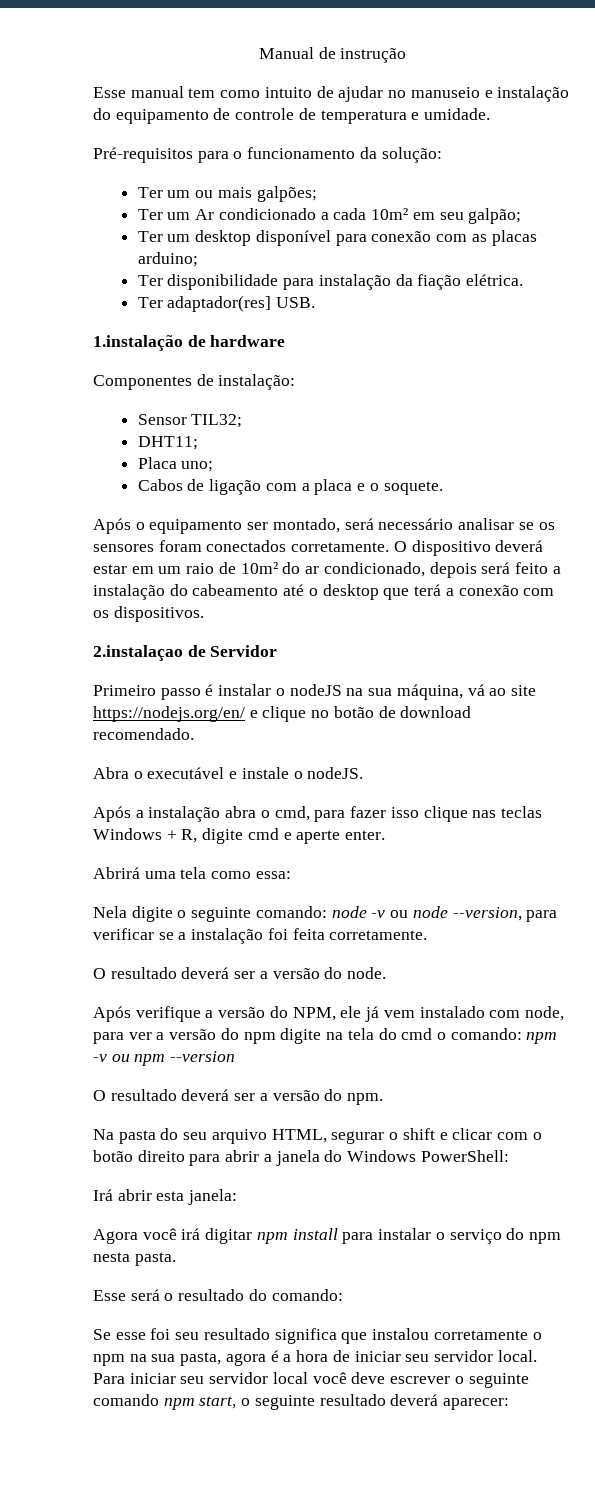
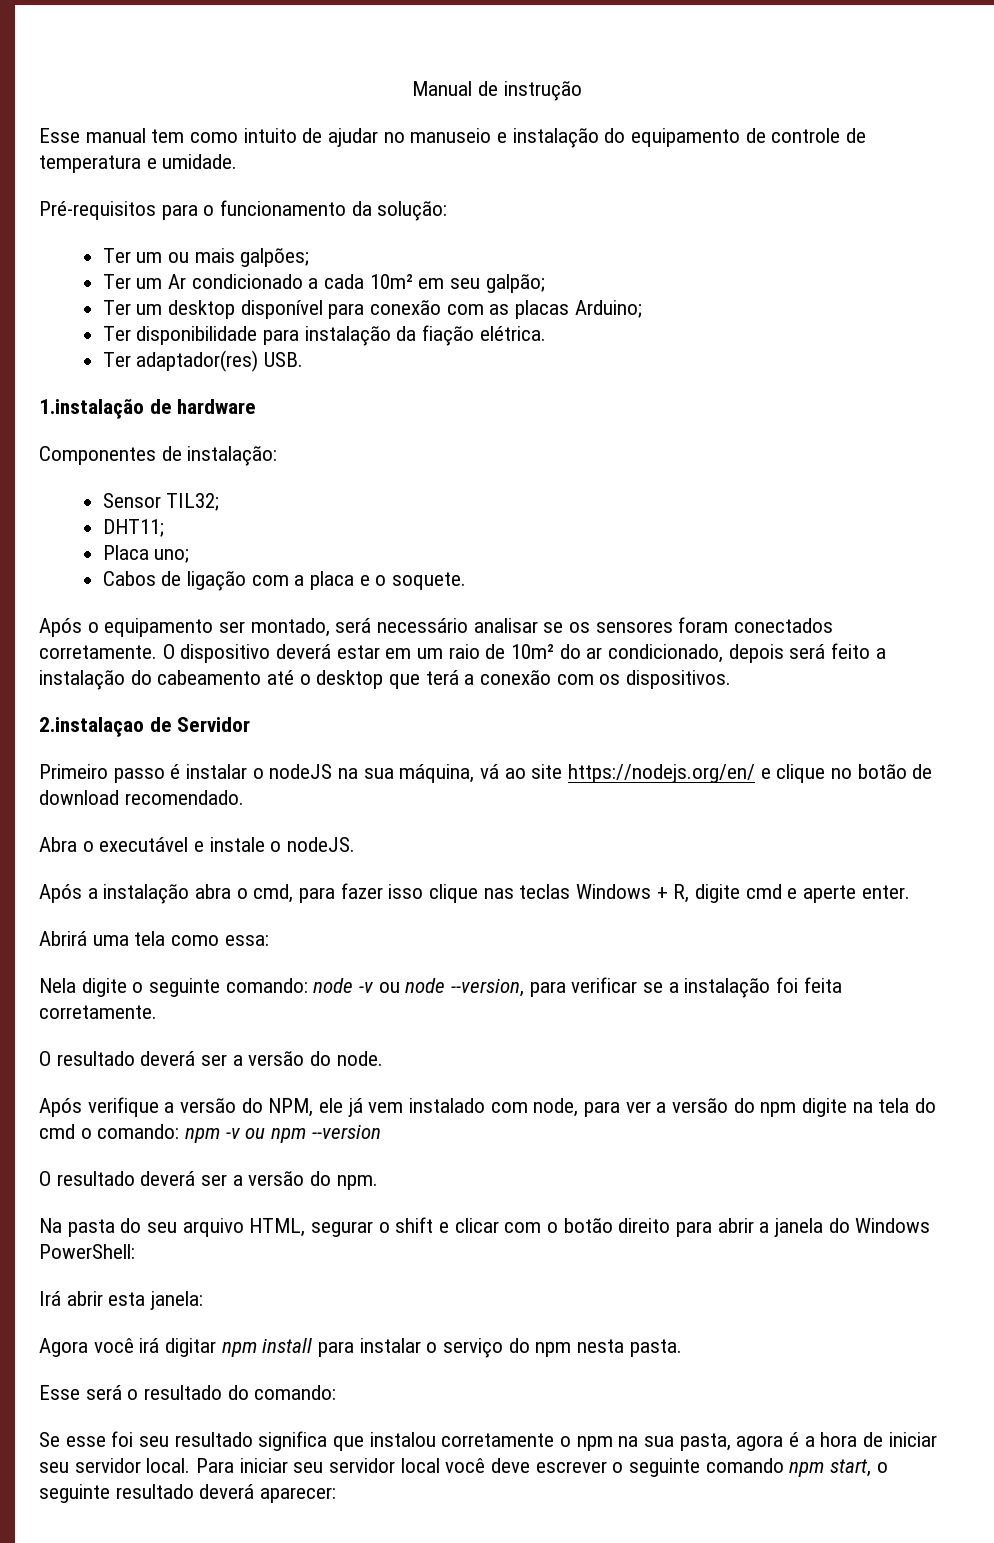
[137,252,198,267] arduino; -> [574,300,642,318] Arduino;
[167,295,272,312] adaptador(res] -> [136,350,259,372] adaptador(res)

